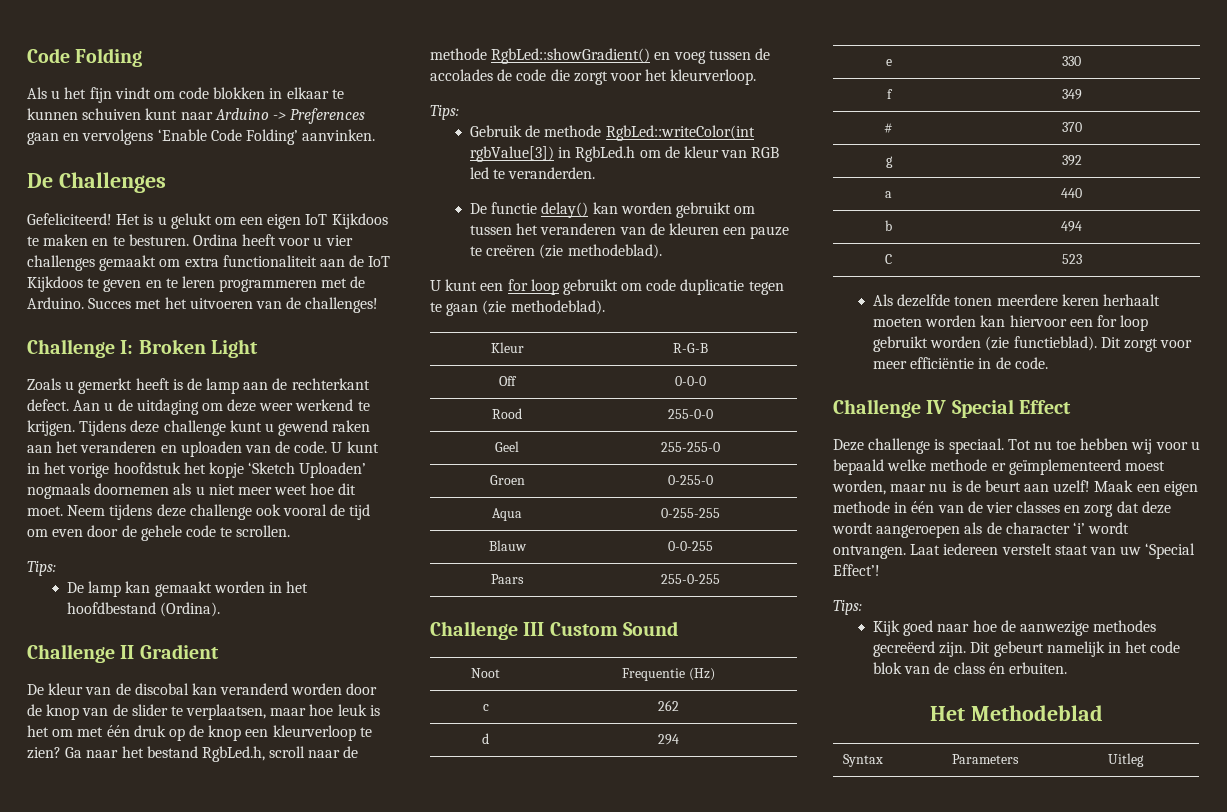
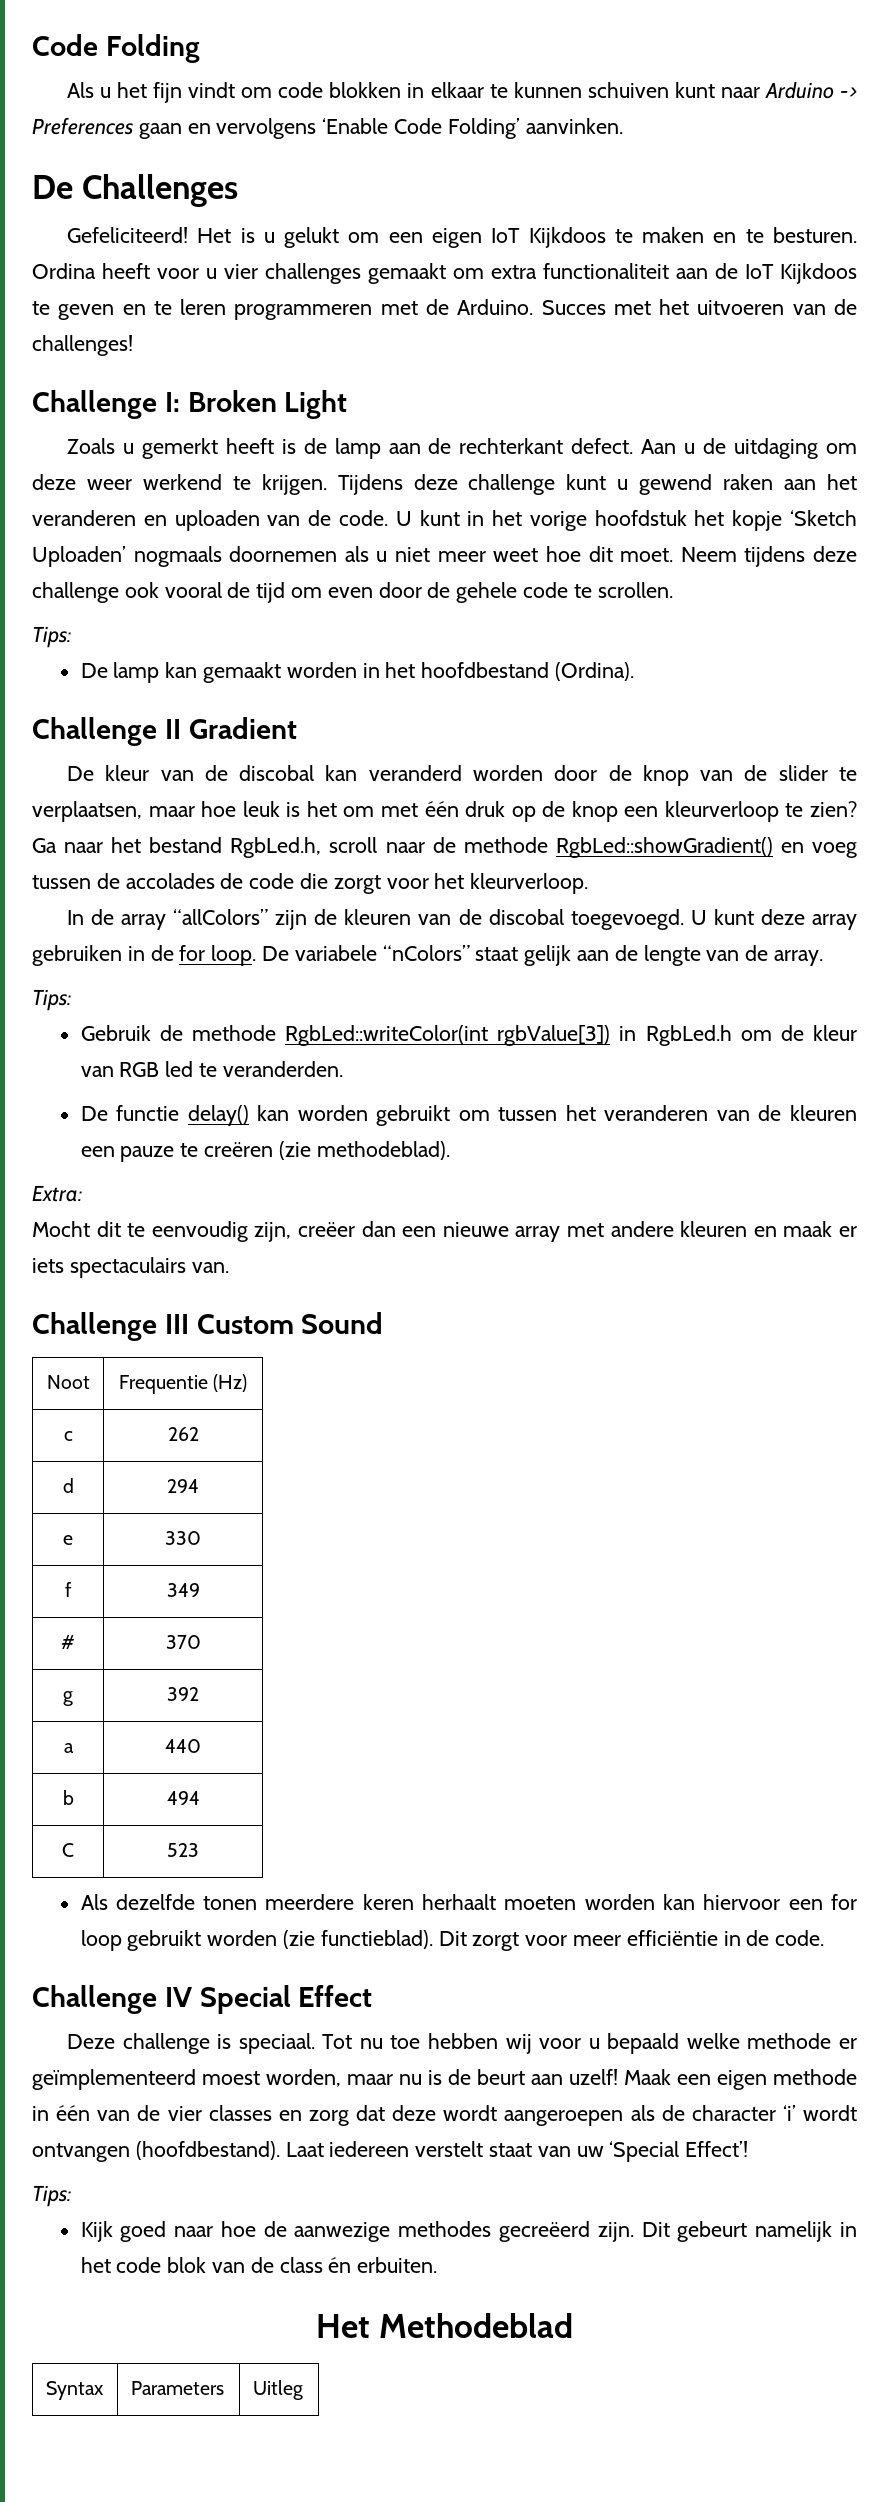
(757, 77) none -> [66,909,858,930] [32,945,824,966] // In de array “allColors” zijn de kleuren van de discobal toegevoegd. U kunt deze array gebruiken in de for loop. De variabele “nColors” staat gelijk aan de lengte van de array.
[430,279,784,295] [430,300,605,316] [490,342,524,353] [672,343,708,353] [499,376,517,386] [674,376,706,386] [492,408,522,419] [667,409,713,419] [495,441,519,452] [660,442,720,452] [489,475,525,485] [667,475,713,485] [492,508,522,521] [660,508,720,518] [488,540,527,551] [667,541,713,551] [491,574,524,584] [660,574,720,584] U kunt een for loop gebruikt om code duplicatie tegen te gaan (zie methodeblad). // Kleur | R-G-B // Off | 0-0-0 // Rood | 255-0-0 // Geel | 255-255-0 // Groen | 0-255-0 // Aqua | 0-255-255 // Blauw | 0-0-255 // Paars | 255-0-255 -> [32,1185,82,1202] [32,1221,858,1242] [32,1257,229,1278] Extra: // Mocht dit te eenvoudig zijn, creëer dan een nieuwe array met andere kleuren en maak er iets spectaculairs van.
[833,545,906,559] ontvangen. -> [32,2141,280,2162] ontvangen (hoofdbestand).

